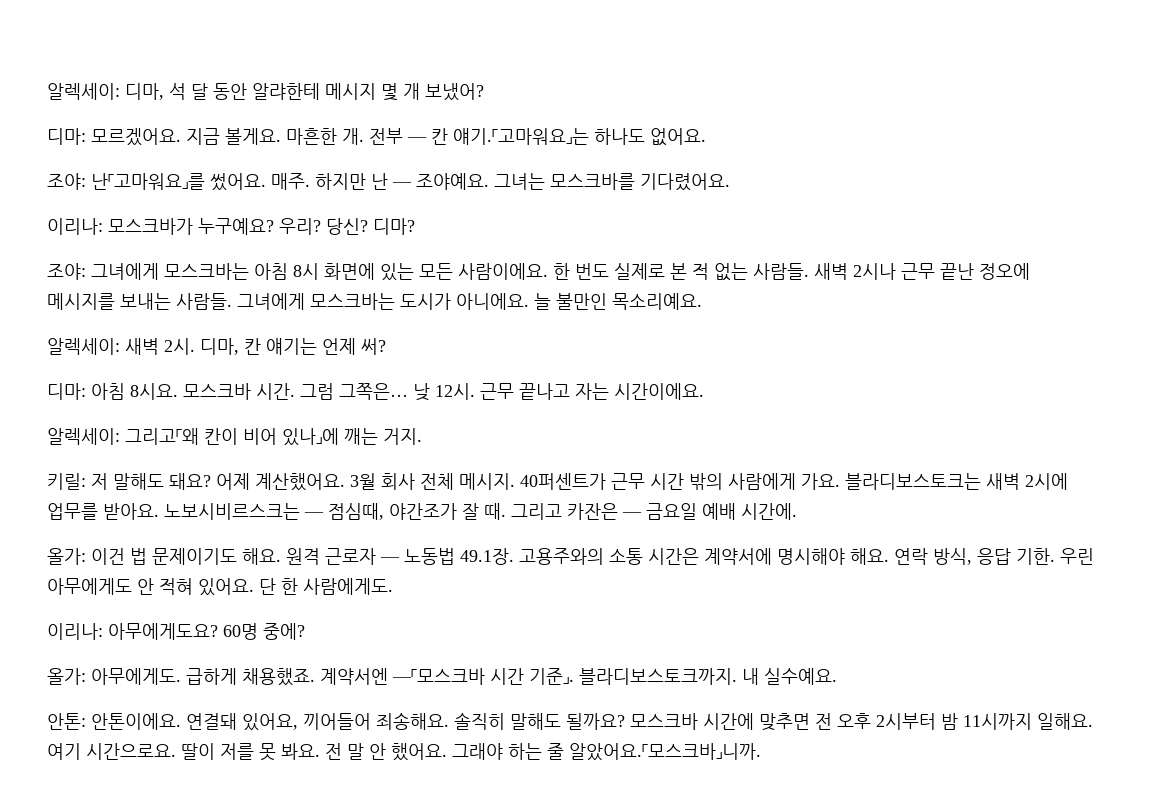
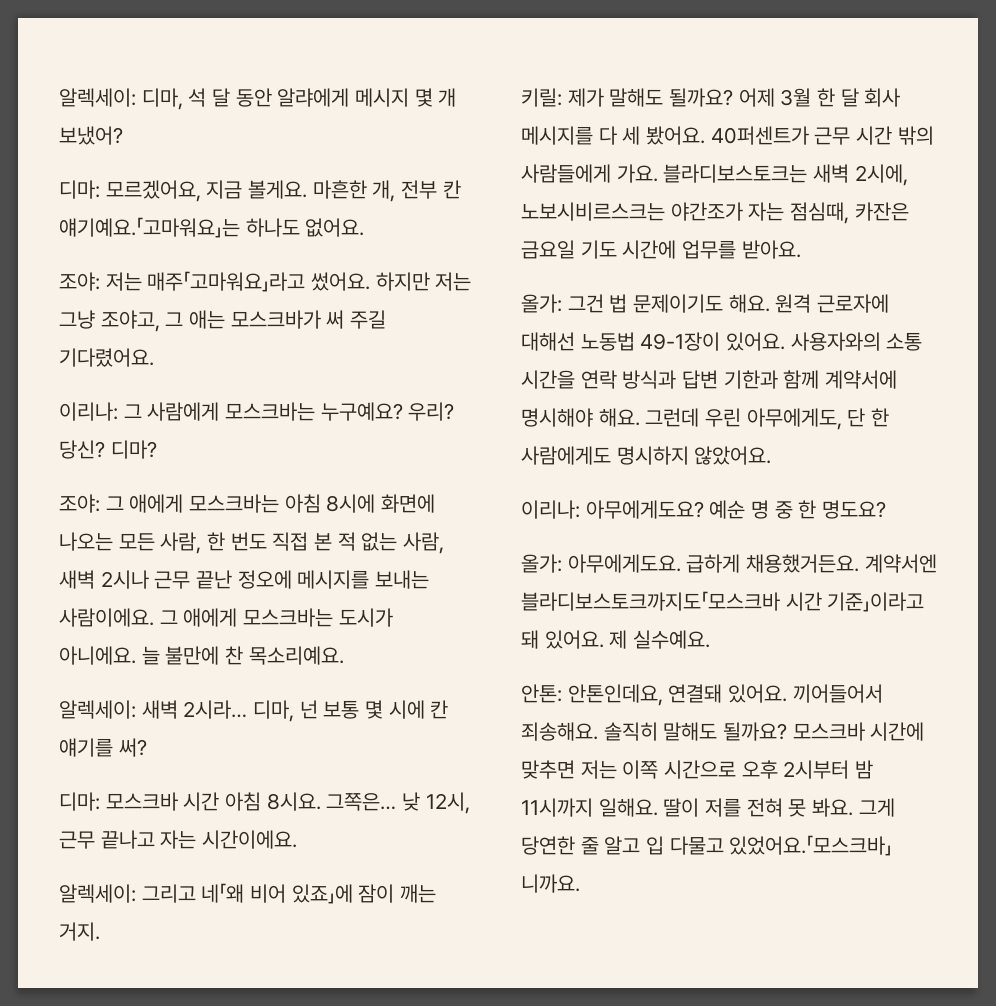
[252,83,320,100] 알랴한테 -> [277,88,350,107] 알랴에게
[91,128,181,146] 모르겠어요. -> [105,180,201,202] 모르겠어요,
[342,128,492,145] 개. 전부 — 칸 얘기. -> [372,180,461,202] [59,218,136,237] 개, 전부 칸 얘기예요.
[91,173,635,191] 난「고마워요」를 썼어요. 매주. 하지만 난 — 조야예요. 그녀는 모스크바를 -> [105,271,472,292] [59,310,387,332] 저는 매주「고마워요」라고 썼어요. 하지만 저는 그냥 조야고, 그 애는 모스크바가 써 주길
[108,218,193,235] 모스크바가 -> [123,402,316,421] 그 사람에게 모스크바는
[91,263,548,281] 그녀에게 모스크바는 아침 8시 화면에 있는 모든 사람이에요. -> [105,494,436,513] [59,532,202,554] 그 애에게 모스크바는 아침 8시에 화면에 나오는 모든 사람,
[614,263,665,280] 실제로 -> [272,532,309,551] 직접
[753,263,809,280] 사람들. -> [403,532,445,554] 사람,
[176,293,305,310] 사람들. 그녀에게 -> [59,608,238,627] 사람이에요. 그 애에게
[556,293,607,310] 불만인 -> [165,646,244,665] 불만에 찬
[164,338,386,355] [47,383,334,400] 2시. 디마, 칸 얘기는 언제 써? // 디마: 아침 8시요. 모스크바 시간. 그럼 -> [183,700,449,722] [59,738,147,757] [59,792,321,811] 2시라… 디마, 넌 보통 몇 시에 칸 얘기를 써? // 디마: 모스크바 시간 아침 8시요.
[435,383,475,400] 12시. -> [425,792,470,814] 12시,
[176,428,422,446] [47,473,515,491] 「왜 칸이 비어 있나」에 깨는 거지. // 키릴: 저 말해도 돼요? 어제 계산했어요. 3월 회사 전체 메시지. -> [201,883,437,904] [59,922,100,941] [521,88,901,107] [521,126,706,145] 네「왜 비어 있죠」에 잠이 깨는 거지. // 키릴: 제가 말해도 될까요? 어제 3월 한 달 회사 메시지를 다 세 봤어요.
[728,473,796,490] 사람에게 -> [521,164,611,183] 사람들에게
[1025,473,1068,490] [47,503,797,520] [47,548,125,565] 2시에 업무를 받아요. 노보시비르스크는 — 점심때, 야간조가 잘 때. 그리고 카잔은 — 금요일 예배 시간에. // 올가: 이건 -> [854,164,908,186] [521,202,909,224] [521,240,801,259] [521,294,604,313] 2시에, 노보시비르스크는 야간조가 자는 점심때, 카잔은 금요일 기도 시간에 업무를 받아요. // 올가: 그건
[325,548,1094,565] [47,578,393,596] [47,623,305,640] [47,668,837,686] [47,713,371,731] 근로자 — 노동법 49.1장. 고용주와의 소통 시간은 계약서에 명시해야 해요. 연락 방식, 응답 기한. 우린 아무에게도 안 적혀 있어요. 단 한 사람에게도. // 이리나: 아무에게도요? 60명 중에? // 올가: 아무에게도. 급하게 채용했죠. 계약서엔 —「모스크바 시간 기준」. 블라디보스토크까지. 내 실수예요. // 안톤: 안톤이에요. 연결돼 있어요, 끼어들어 -> [817,294,890,313] [521,332,923,351] [521,370,898,389] [521,408,890,430] [521,446,772,465] [521,500,887,519] [521,554,937,573] [521,591,925,612] [521,630,711,649] [521,684,883,706] 근로자에 대해선 노동법 49-1장이 있어요. 사용자와의 소통 시간을 연락 방식과 답변 기한과 함께 계약서에 명시해야 해요. 그런데 우린 아무에게도, 단 한 사람에게도 명시하지 않았어요. // 이리나: 아무에게도요? 예순 명 중 한 명도요? // 올가: 아무에게도요. 급하게 채용했거든요. 계약서엔 블라디보스토크까지도「모스크바 시간 기준」이라고 돼 있어요. 제 실수예요. // 안톤: 안톤인데요, 연결돼 있어요. 끼어들어서
[815,713,832,730] 전 -> [580,760,737,779] 저는 이쪽 시간으로
[47,743,176,760] 여기 시간으로요. -> (658, 807) none
(254, 751) none -> [746,798,783,817] 전혀
[325,743,642,761] 전 말 안 했어요. 그래야 하는 줄 알았어요. -> [858,798,895,817] [521,836,807,855] 그게 당연한 줄 알고 입 다물고 있었어요.
[722,743,761,760] 니까. -> [521,874,580,893] 니까요.

